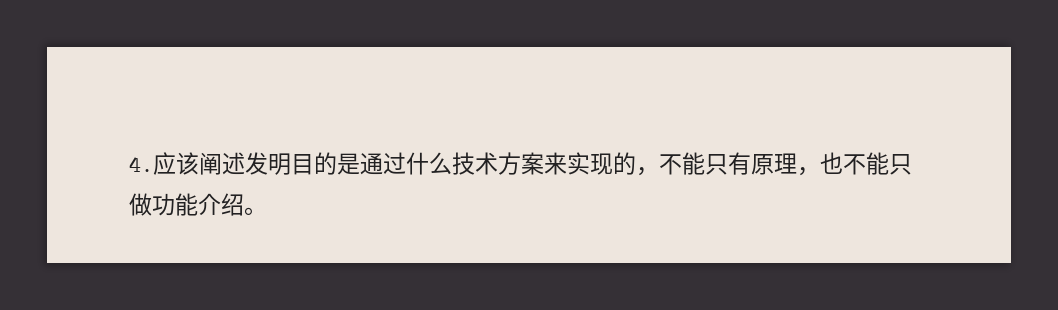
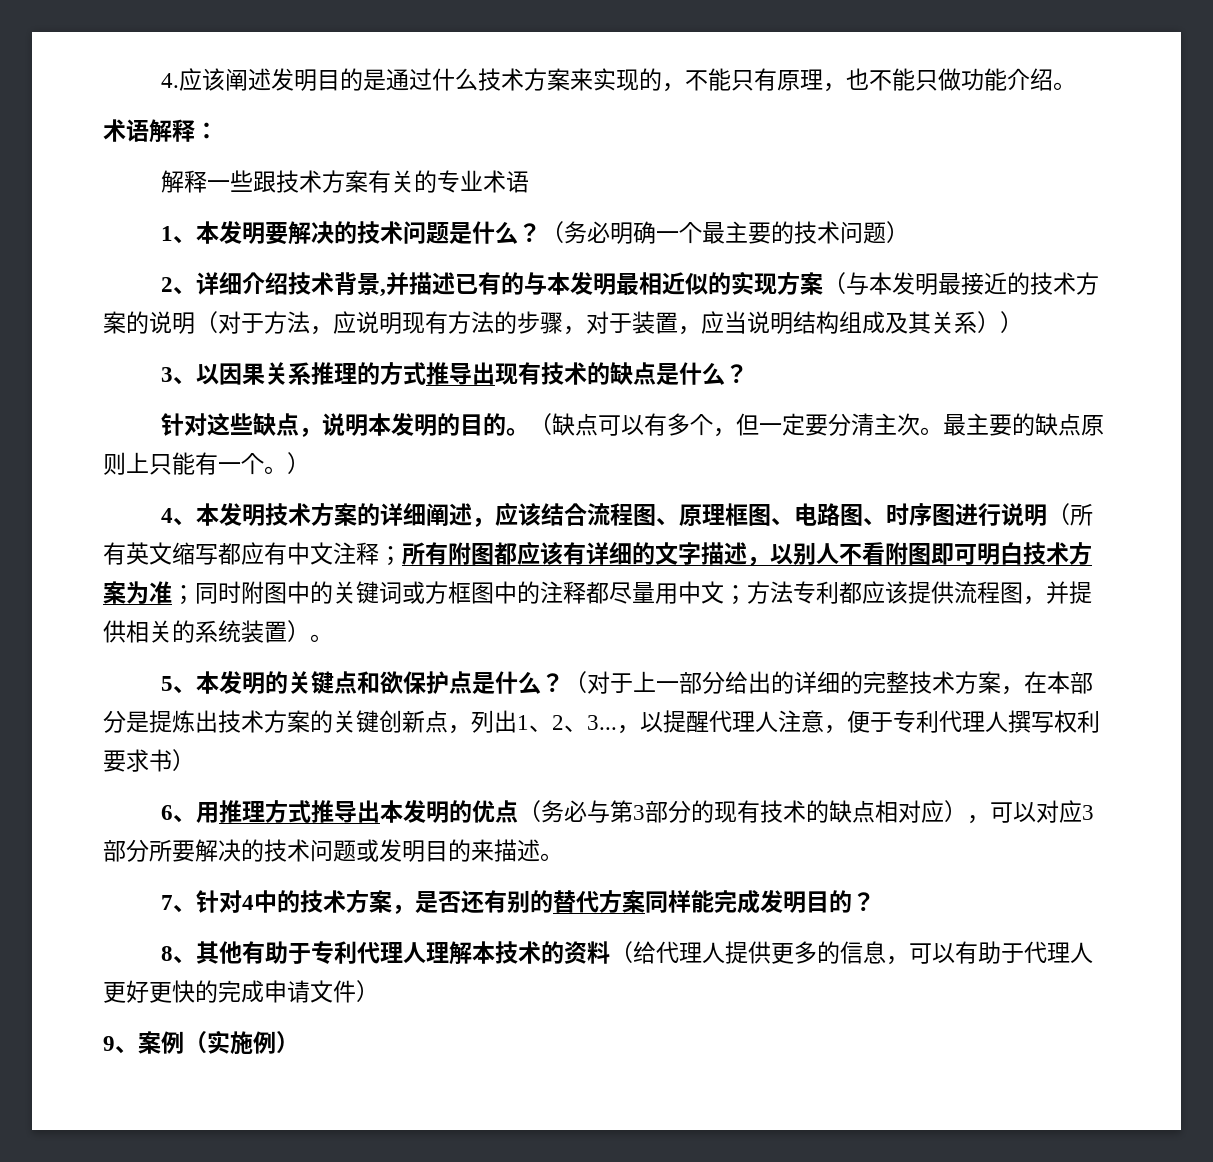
(267, 211) none -> [103,119,218,143] [160,170,529,193] [160,221,909,245] [160,271,1099,297] [103,311,1023,335] [160,362,748,385] [160,413,1104,437] [103,452,310,475] [160,502,1093,527] [103,541,1092,566] [103,581,1092,605] [103,620,333,643] [160,671,1093,695] [103,710,1100,734] [103,749,195,772] [160,800,1094,824] [103,839,563,862] [160,890,875,914] [160,941,1093,965] [103,980,379,1003] [103,1030,299,1054] // 术语解释： // 解释一些跟技术方案有关的专业术语 // 1、本发明要解决的技术问题是什么？（务必明确一个最主要的技术问题） // 2、详细介绍技术背景,并描述已有的与本发明最相近似的实现方案（与本发明最接近的技术方案的说明（对于方法，应说明现有方法的步骤，对于装置，应当说明结构组成及其关系）） // 3、以因果关系推理的方式推导出现有技术的缺点是什么？ // 针对这些缺点，说明本发明的目的。（缺点可以有多个，但一定要分清主次。最主要的缺点原则上只能有一个。） // 4、本发明技术方案的详细阐述，应该结合流程图、原理框图、电路图、时序图进行说明（所有英文缩写都应有中文注释；所有附图都应该有详细的文字描述，以别人不看附图即可明白技术方案为准；同时附图中的关键词或方框图中的注释都尽量用中文；方法专利都应该提供流程图，并提供相关的系统装置）。 // 5、本发明的关键点和欲保护点是什么？（对于上一部分给出的详细的完整技术方案，在本部分是提炼出技术方案的关键创新点，列出1、2、3...，以提醒代理人注意，便于专利代理人撰写权利要求书） // 6、用推理方式推导出本发明的优点（务必与第3部分的现有技术的缺点相对应），可以对应3部分所要解决的技术问题或发明目的来描述。 // 7、针对4中的技术方案，是否还有别的替代方案同样能完成发明目的？ // 8、其他有助于专利代理人理解本技术的资料（给代理人提供更多的信息，可以有助于代理人更好更快的完成申请文件） // 9、案例（实施例）

